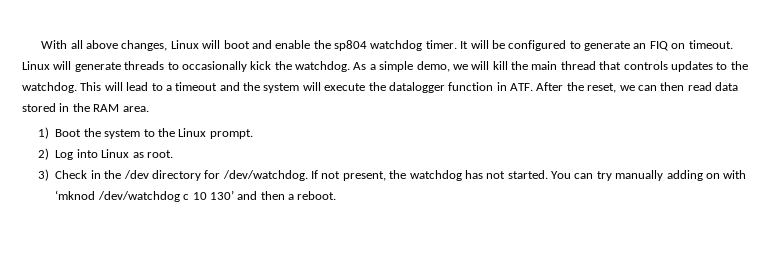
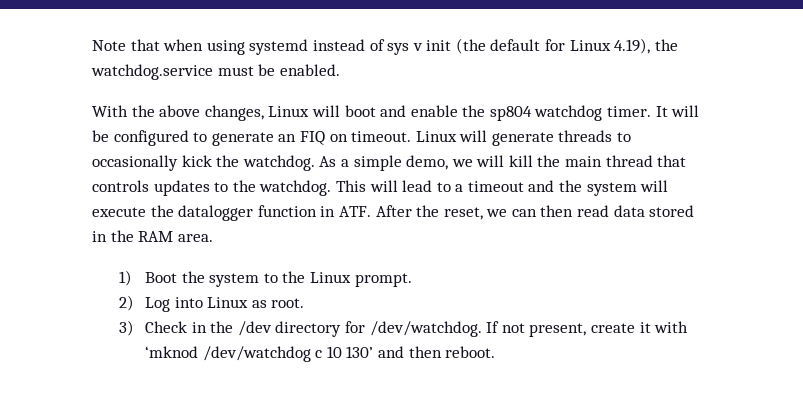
[41,40,83,49] With all -> [92,38,678,55] [91,64,340,80] [92,105,155,117] Note that when using systemd instead of sys v init (the default for Linux 4.19), the watchdog.service must be enabled. // With the
[389,170,720,181] the watchdog has not started. You can try manually adding on -> [591,322,651,333] create it
[288,194,295,200] a -> (442, 352) none

